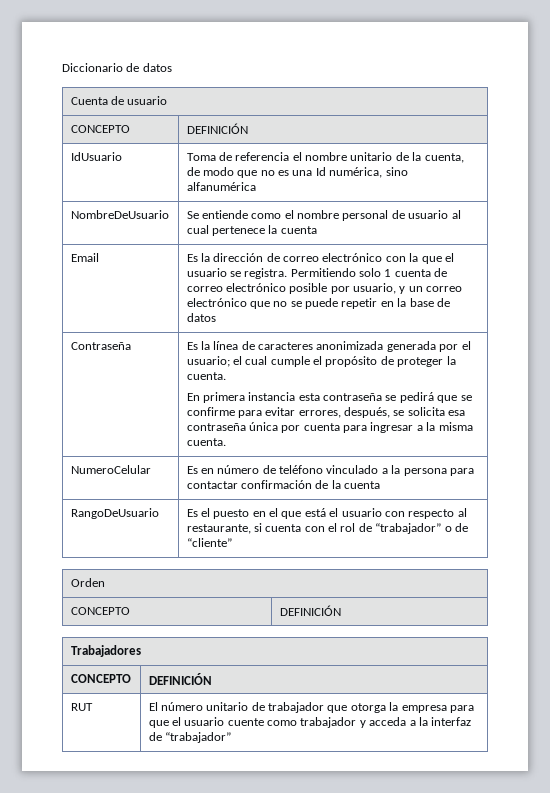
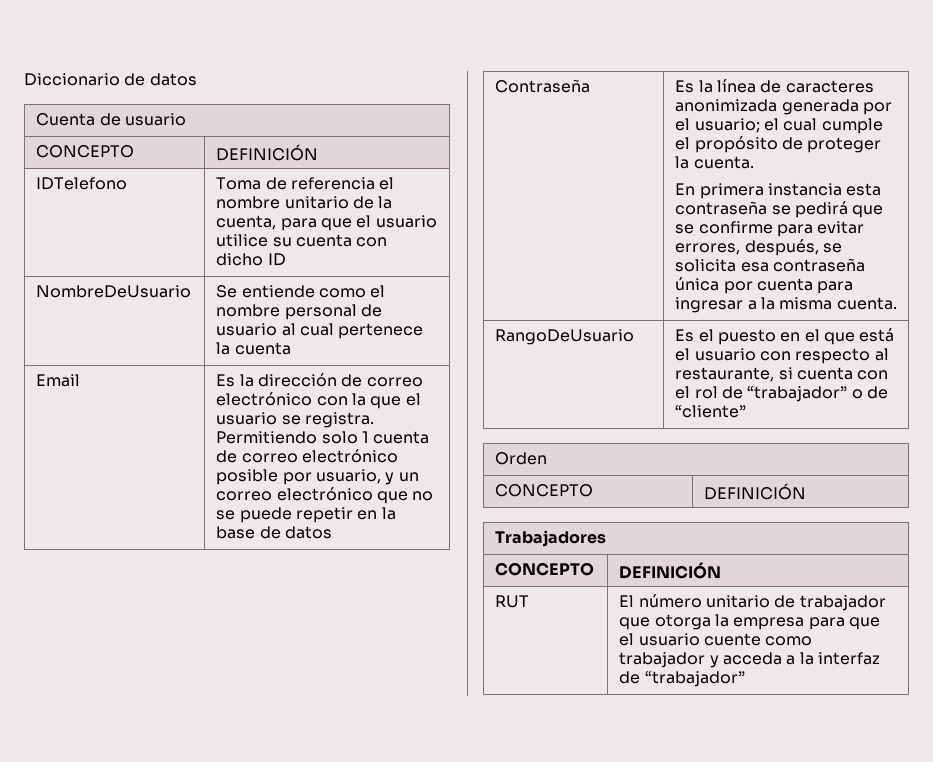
[70,152,122,161] IdUsuario -> [36,177,128,190] IDTelefono
[186,167,408,178] [186,182,256,191] de modo que no es una Id numérica, sino alfanumérica -> [280,215,437,231] [216,234,388,247] [216,253,286,266] para que el usuario utilice su cuenta con dicho ID
[70,465,151,474] [186,465,474,476] [186,480,381,489] // NumeroCelular | Es en número de teléfono vinculado a la persona para contactar confirmación de la cuenta -> (897, 303) none

